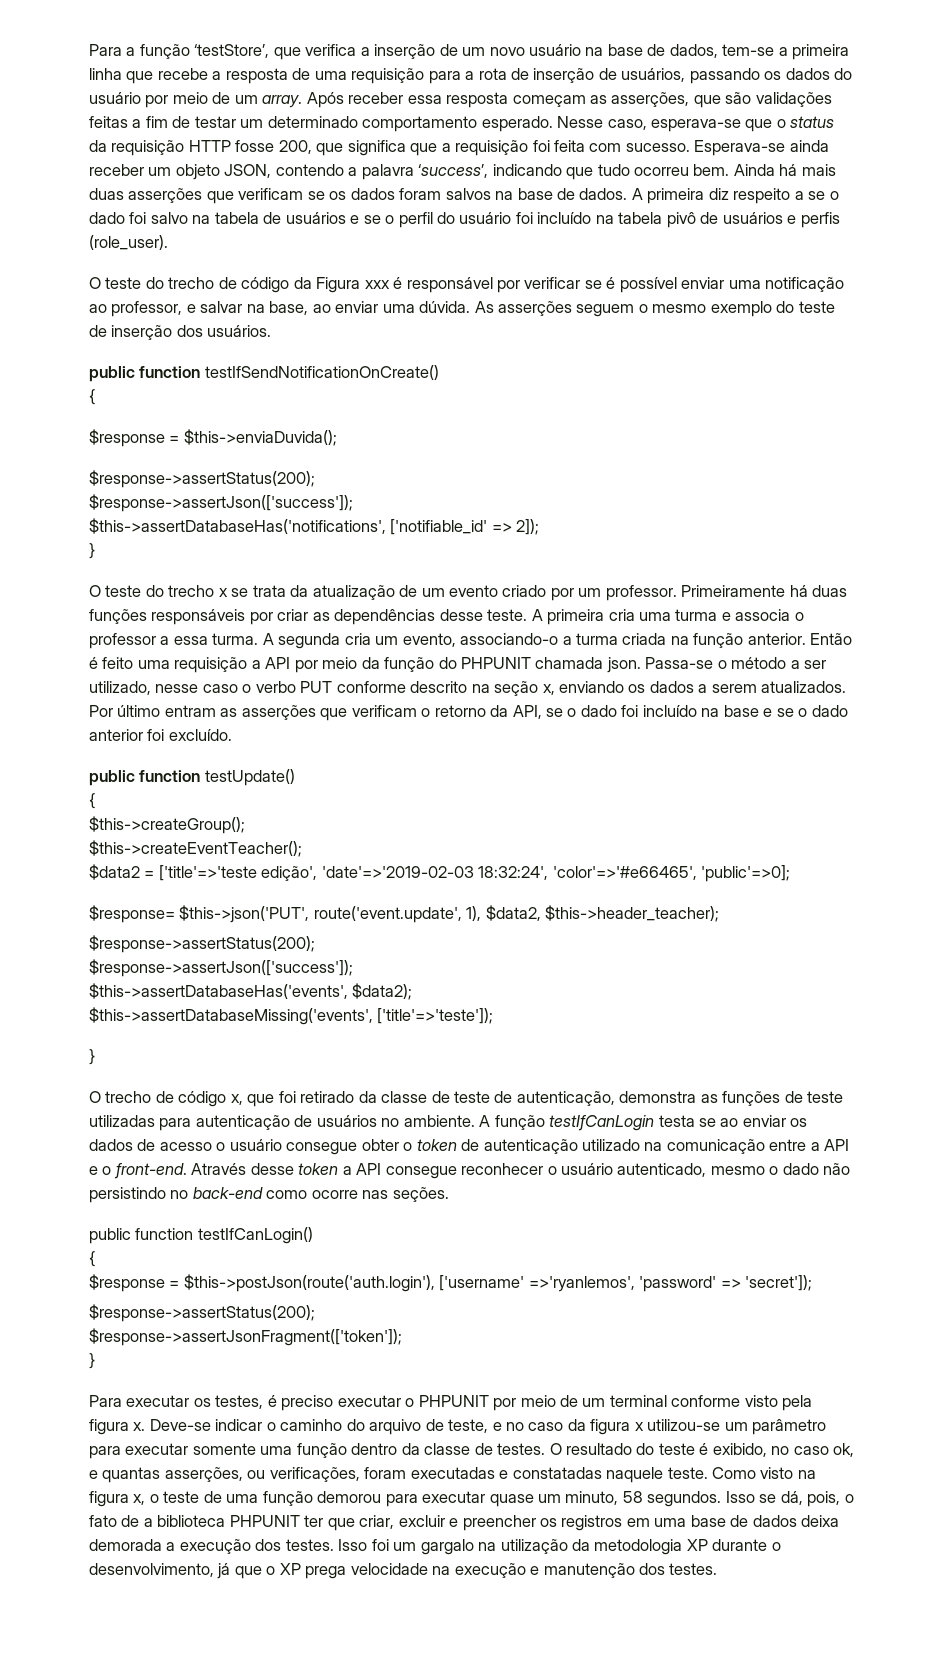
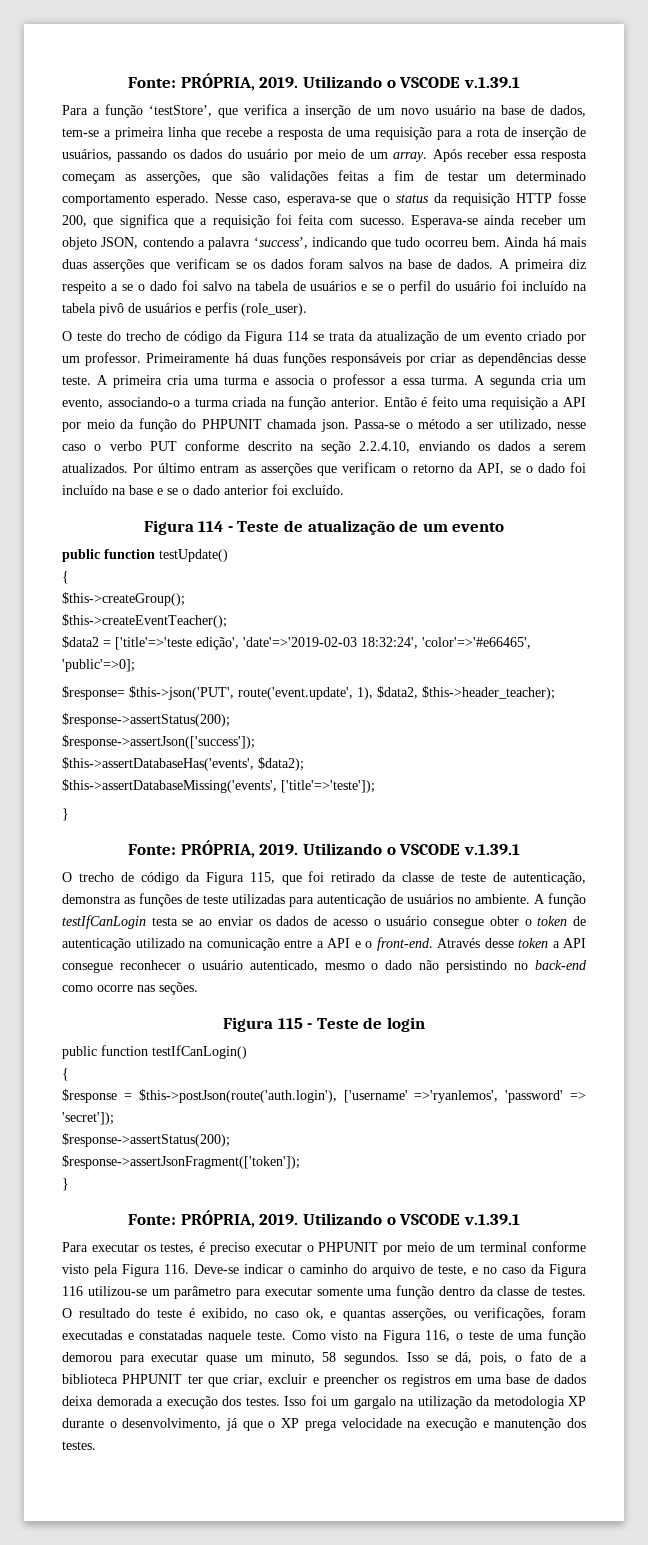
(89, 50) none -> [128,73,520,91] Fonte: PRÓPRIA, 2019. Utilizando o VSCODE v.1.39.1 //
[364,277,845,293] [89,301,835,317] [89,325,272,340] [89,365,439,382] [89,389,95,405] [89,429,337,447] [89,470,315,488] [89,494,353,512] [89,518,540,535] [89,543,95,559] [89,585,228,597] xxx é responsável por verificar se é possível enviar uma notificação ao professor, e salvar na base, ao enviar uma dúvida. As asserções seguem o mesmo exemplo do teste de inserção dos usuários. // public function testIfSendNotificationOnCreate() // { // $response = $this->enviaDuvida(); // $response->assertStatus(200); // $response->assertJson(['success']); // $this->assertDatabaseHas('notifications', ['notifiable_id' => 2]); // } // O teste do trecho x -> [287,331,308,341] 114
[542,684,555,695] x, -> [359,441,411,453] 2.2.4.10,
(232, 735) none -> [143,520,505,535] // Figura 114 - Teste de atualização de um evento
(95, 1057) none -> [128,840,520,858] // Fonte: PRÓPRIA, 2019. Utilizando o VSCODE v.1.39.1
[230,1094,243,1105] x, -> [185,872,275,885] da Figura 115,
(449, 1194) none -> [223,1017,425,1032] // Figura 115 - Teste de login
(95, 1361) none -> [128,1210,520,1228] // Fonte: PRÓPRIA, 2019. Utilizando o VSCODE v.1.39.1
[89,1419,146,1435] figura x. -> [122,1264,189,1277] Figura 116.
[590,1419,644,1435] figura x -> [549,1264,587,1277] [62,1286,83,1296] Figura 116
[89,1491,146,1507] figura x, -> [382,1330,451,1343] Figura 116,

